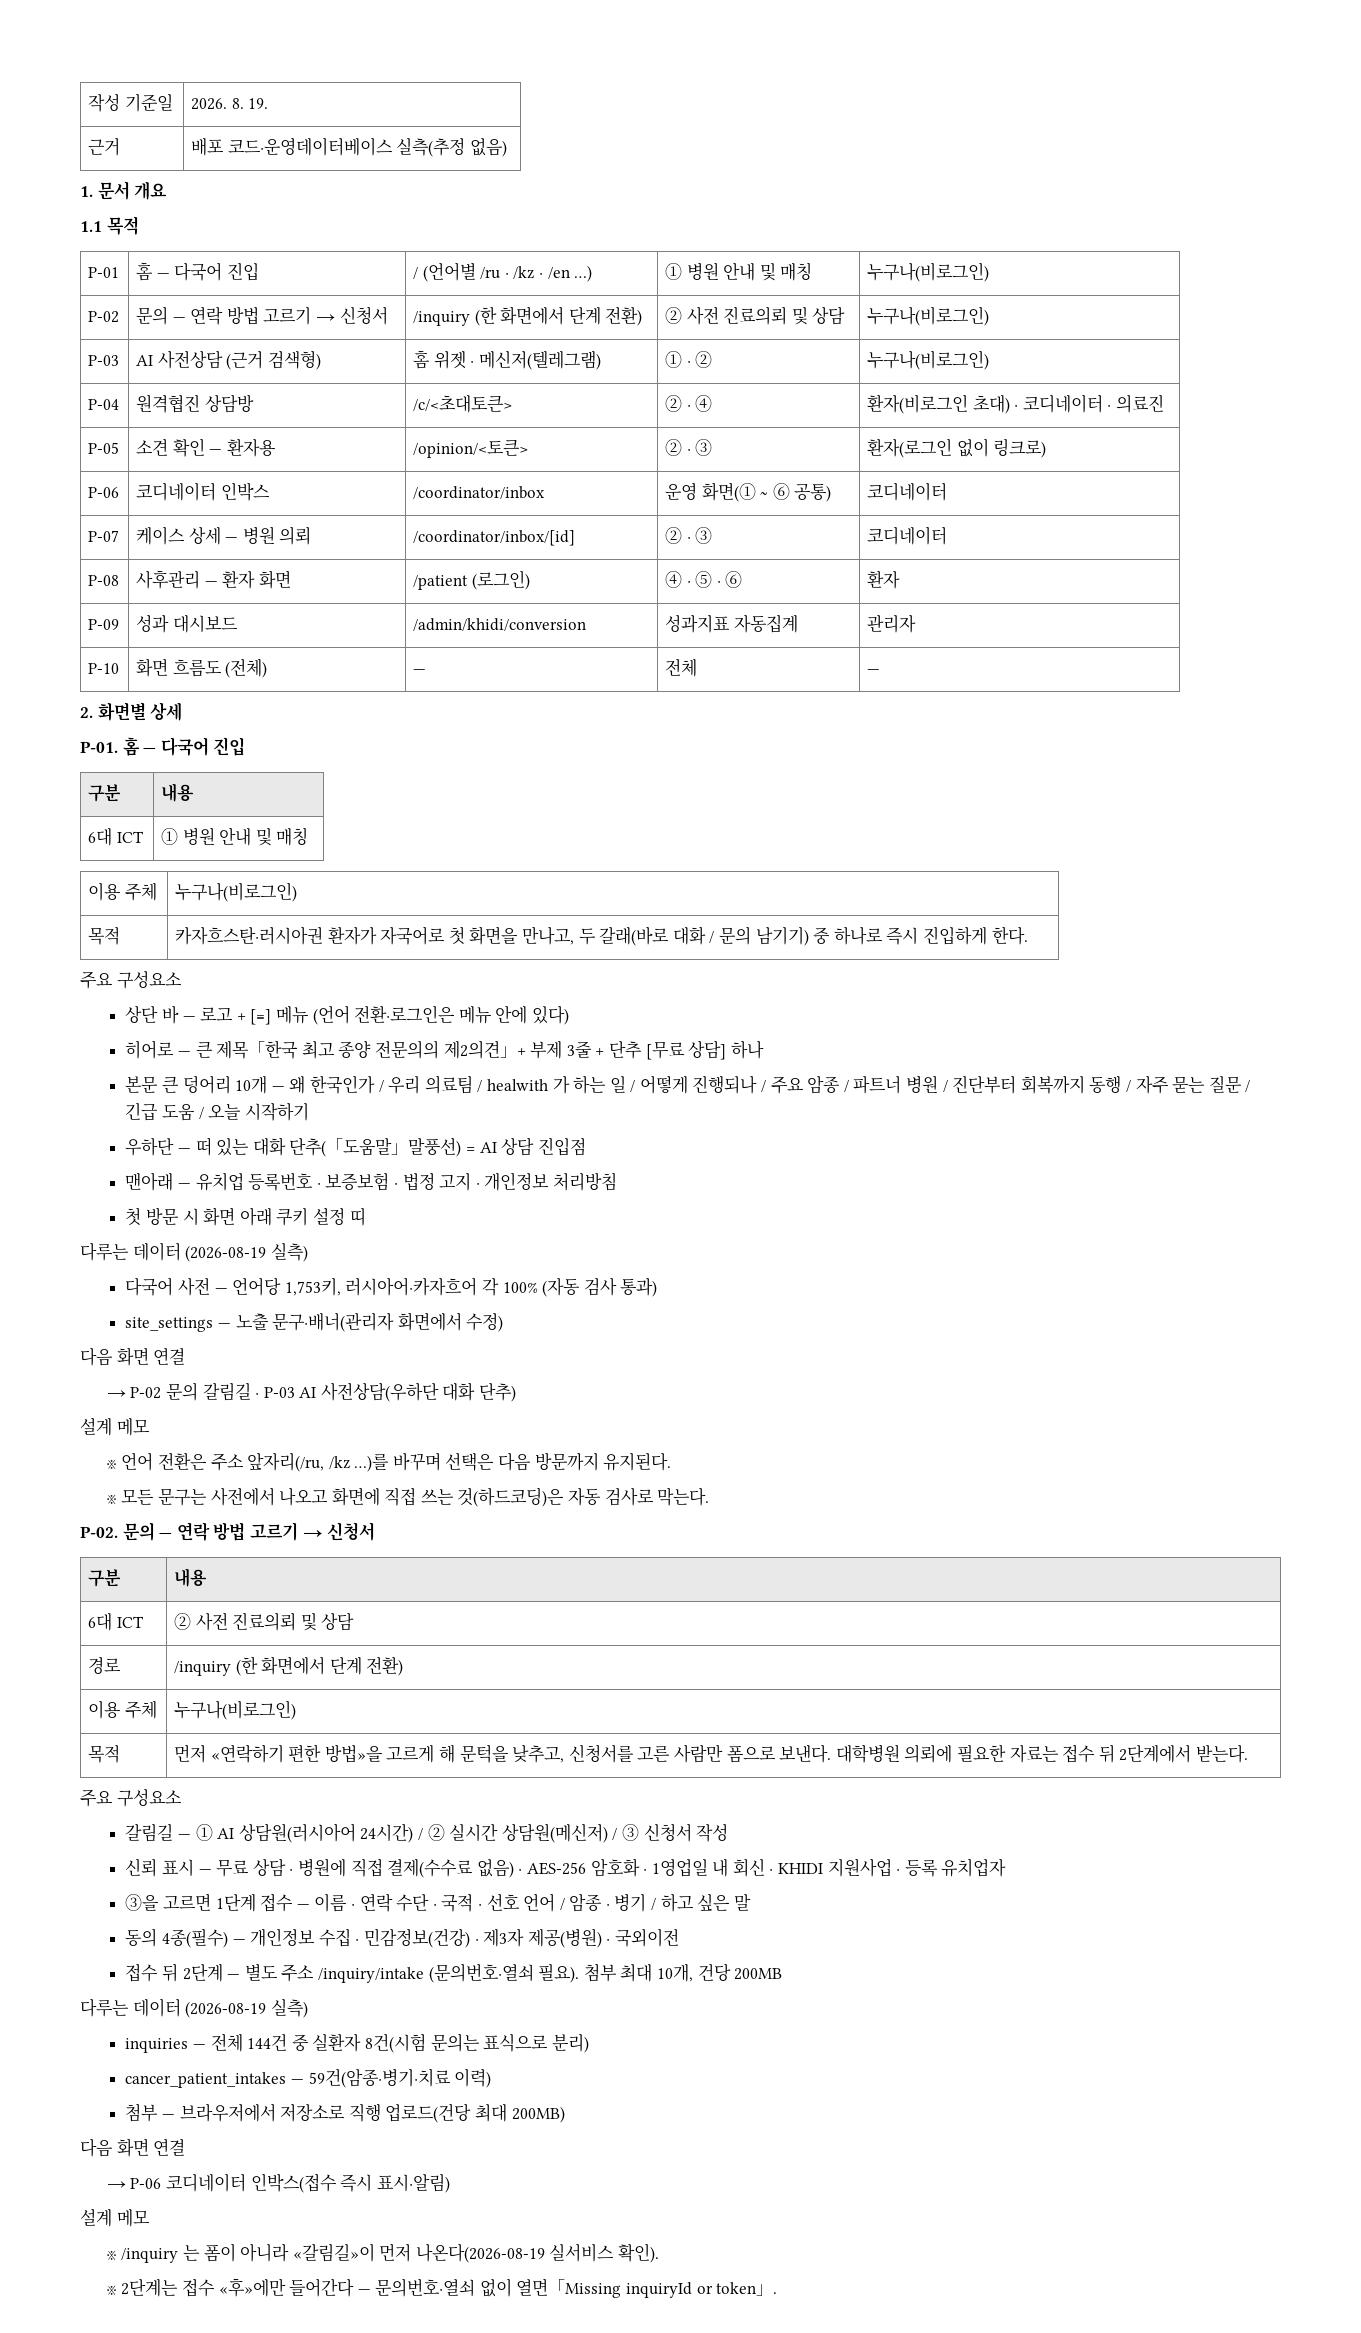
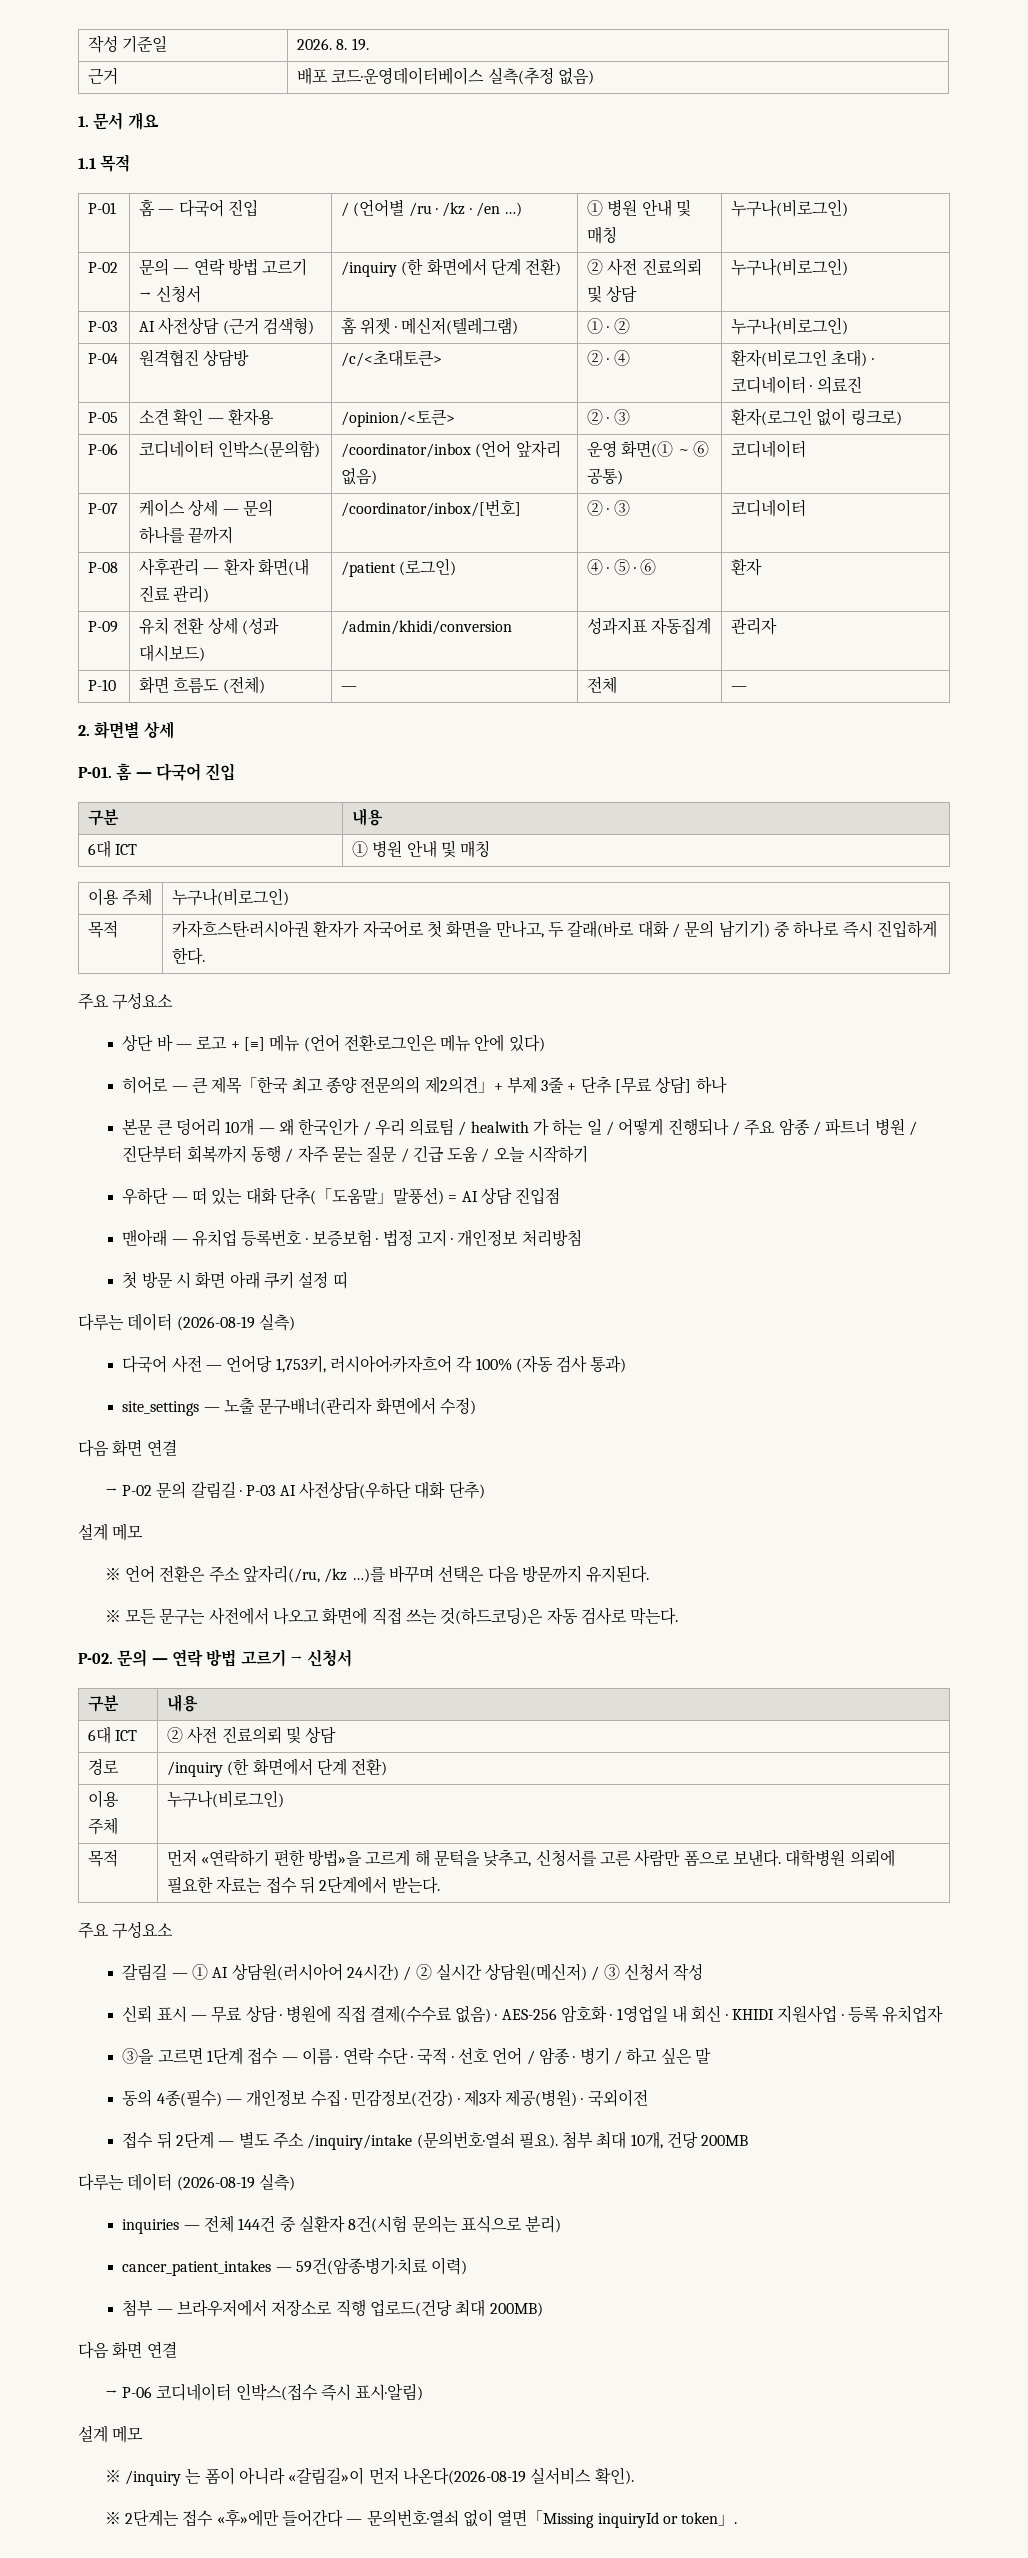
[220,482,270,501] 인박스 -> [218,440,321,458] 인박스(문의함)
(546, 492) none -> [475,440,561,458] [341,468,378,485] (언어 앞자리 없음)
[242,526,312,545] [413,530,576,546] 병원 의뢰 | /coordinator/inbox/[id] -> [243,499,274,517] [139,526,234,544] [341,499,522,517] 문의 하나를 끝까지 | /coordinator/inbox/[번호]
[258,570,291,589] 화면 -> [258,558,310,576] [139,585,210,603] 화면(내 진료 관리)
[136,615,238,633] 성과 대시보드 -> [139,617,280,635] [139,644,206,662] 유치 전환 상세 (성과 대시보드)

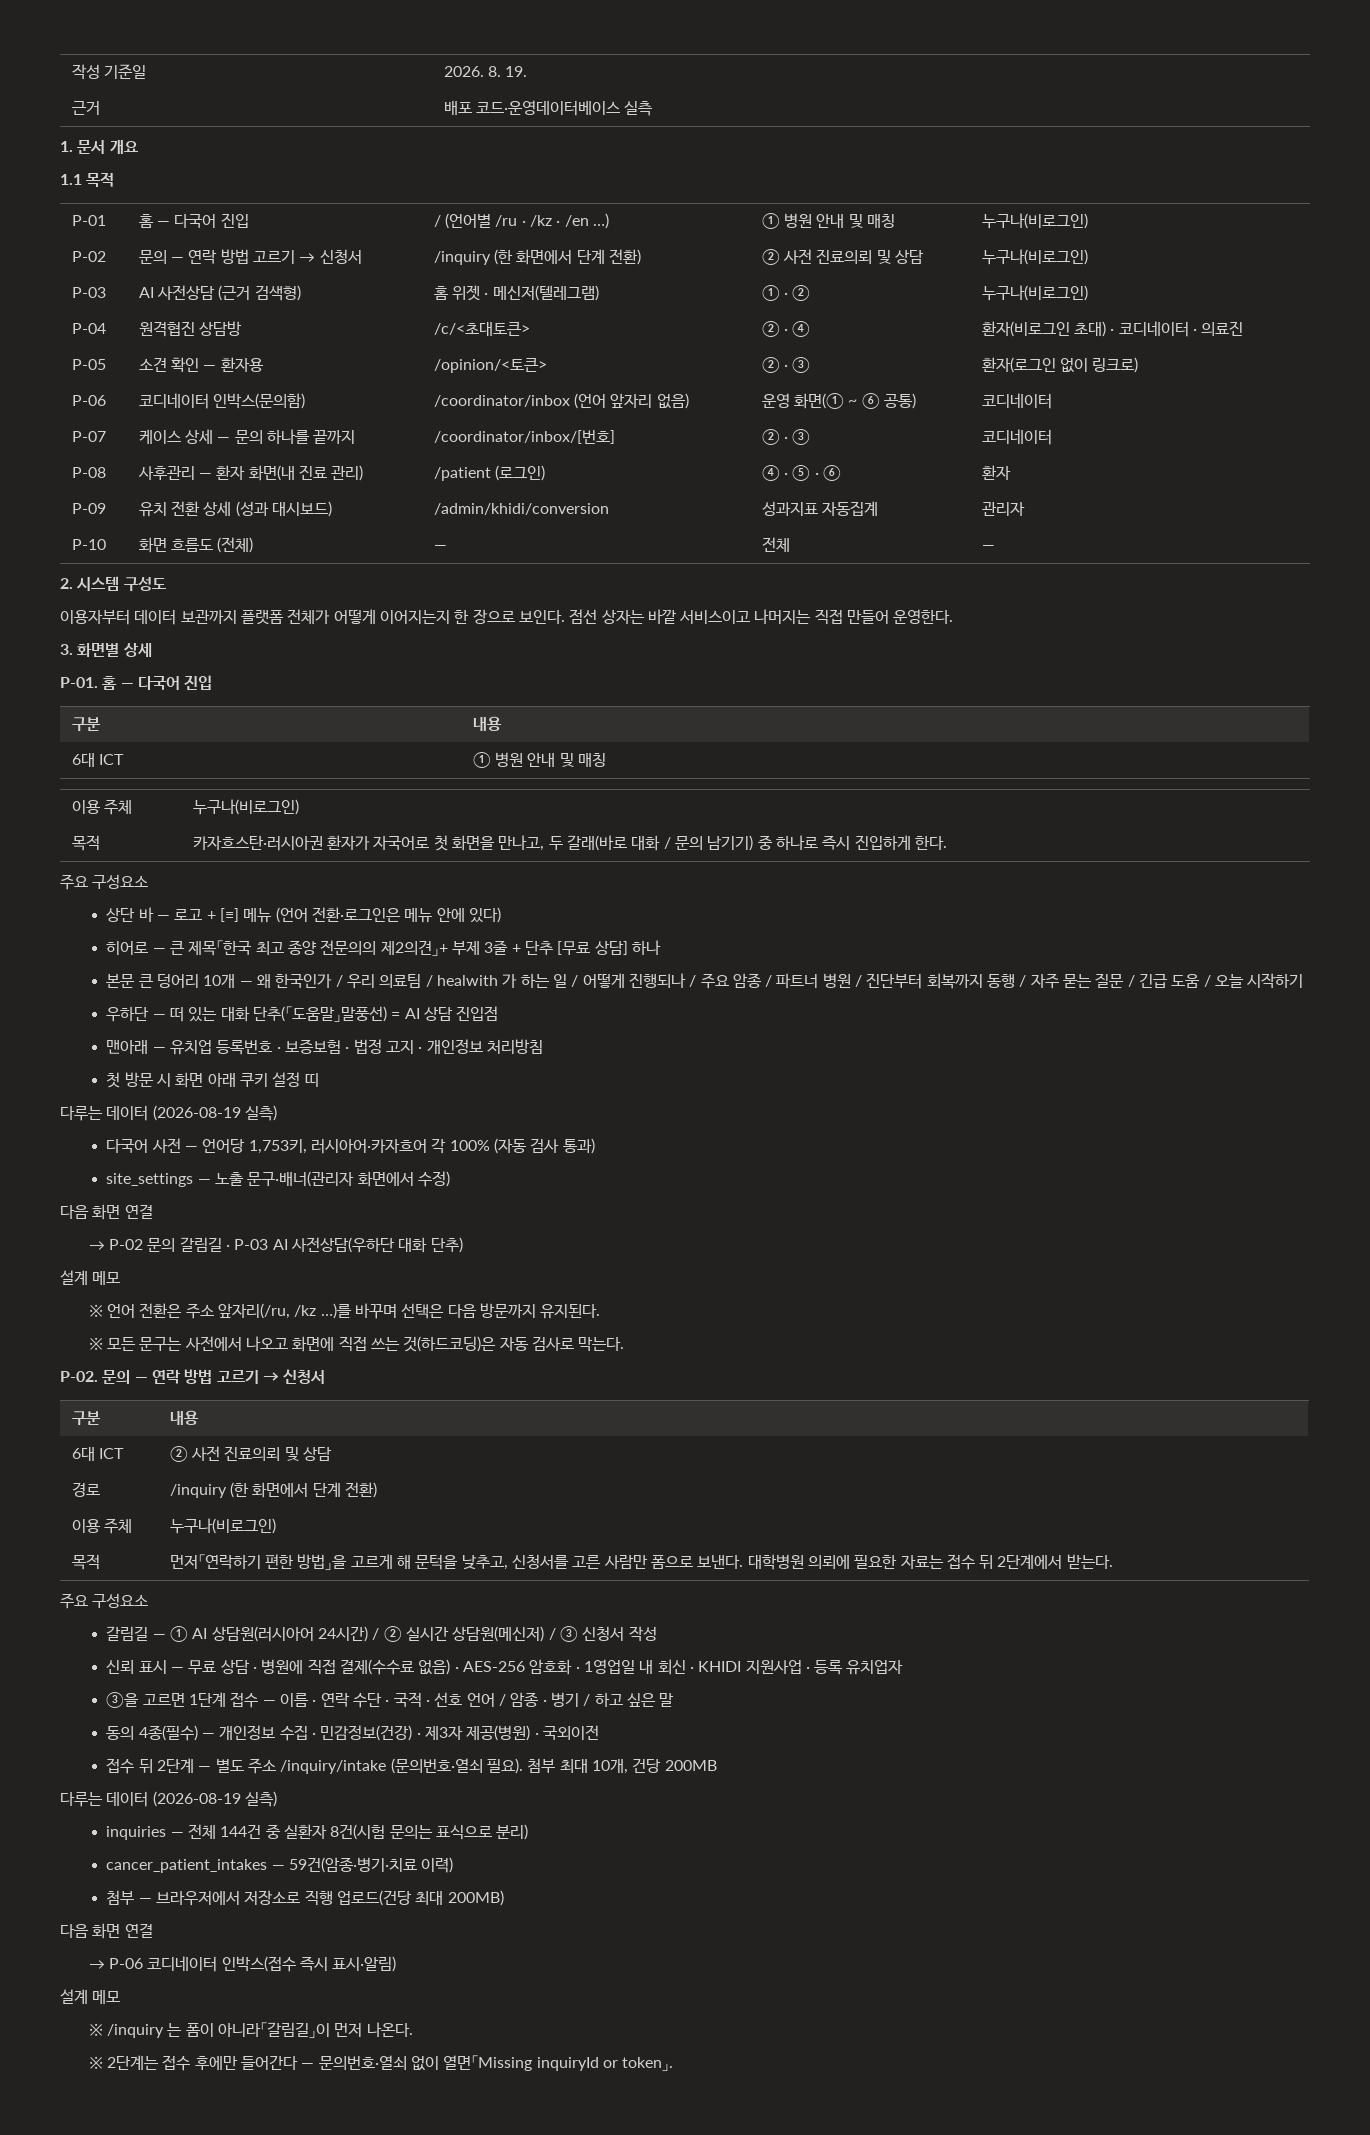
[487,67,595,85] 실측(추정 없음) -> [624,101,654,116] 실측
(90, 730) none -> [76,576,167,592] [60,609,954,625] [60,644,73,655] 시스템 구성도 // 이용자부터 데이터 보관까지 플랫폼 전체가 어떻게 이어지는지 한 장으로 보인다. 점선 상자는 바깥 서비스이고 나머지는 직접 만들어 운영한다. // 3.
[201,1849,363,1867] «연락하기 편한 방법»을 -> [197,1554,348,1571] 「연락하기 편한 방법」을
[288,2467,634,2485] «갈림길»이 먼저 나온다(2026-08-19 실서비스 확인). -> [260,2022,413,2039] 「갈림길」이 먼저 나온다.
[216,2509,279,2527] «후»에만 -> [194,2056,238,2070] 후에만

